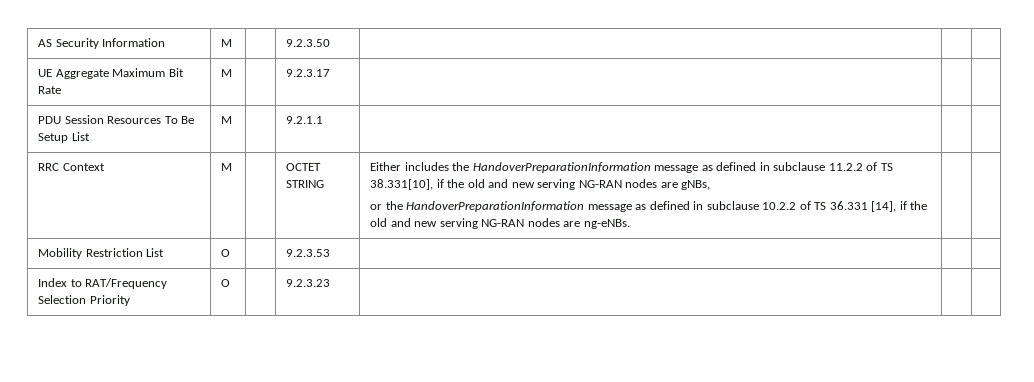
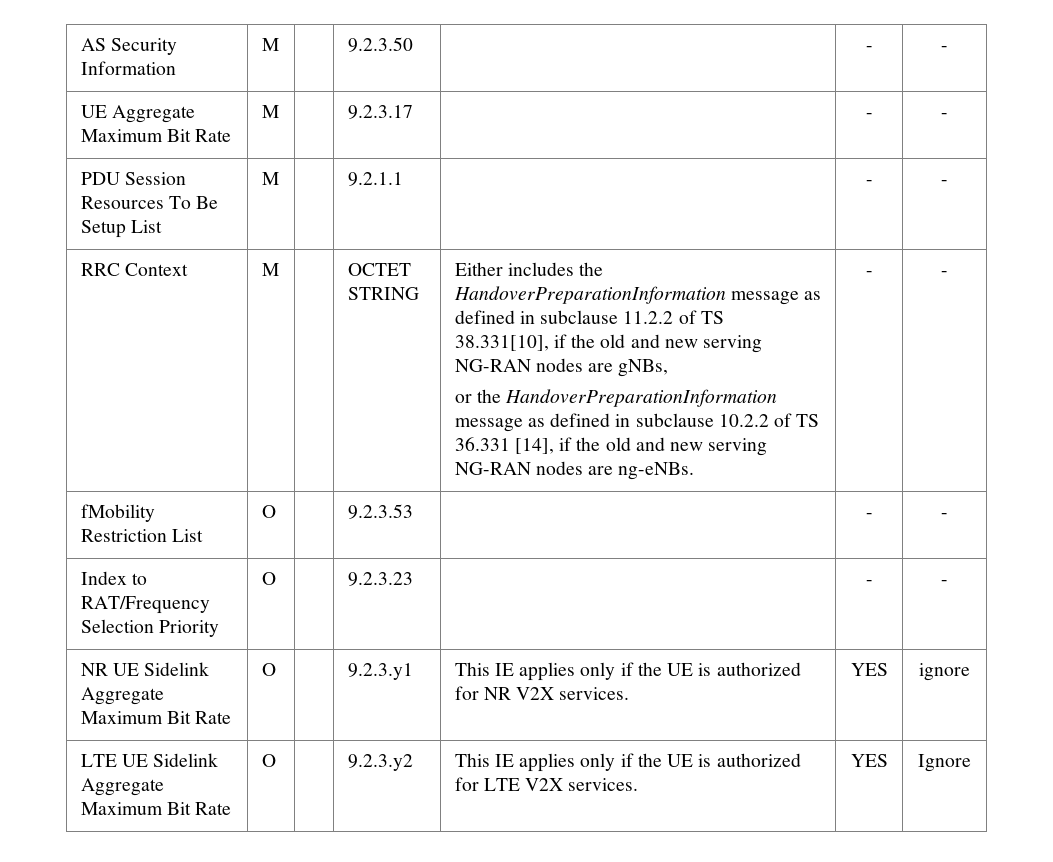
(331, 43) | -> [865,46,873,51] [941,46,948,51] - | -
(331, 73) | -> [865,113,873,118] [941,113,948,118] - | -
(324, 120) | -> [865,180,873,185] [941,180,948,185] - | -
[38,248,83,259] | // Mobility -> [865,271,873,276] [941,271,948,276] [80,504,155,522] - | - // fMobility
(331, 253) | -> [865,513,873,518] [941,513,948,518] - | -
(331, 283) | -> [865,580,873,585] [941,580,948,585] [80,662,210,676] [80,687,164,705] [80,711,232,724] [261,663,276,676] [347,663,413,680] [454,662,801,681] [454,686,630,700] [850,663,888,676] [919,663,970,681] [80,753,219,767] [80,778,164,796] [80,802,232,815] [261,754,276,767] [347,754,413,771] [454,753,801,772] [454,777,639,791] [850,754,888,767] [918,754,971,772] - | - // NR UE Sidelink Aggregate Maximum Bit Rate | O | | 9.2.3.y1 | This IE applies only if the UE is authorized for NR V2X services. | YES | ignore // LTE UE Sidelink Aggregate Maximum Bit Rate | O | | 9.2.3.y2 | This IE applies only if the UE is authorized for LTE V2X services. | YES | Ignore

